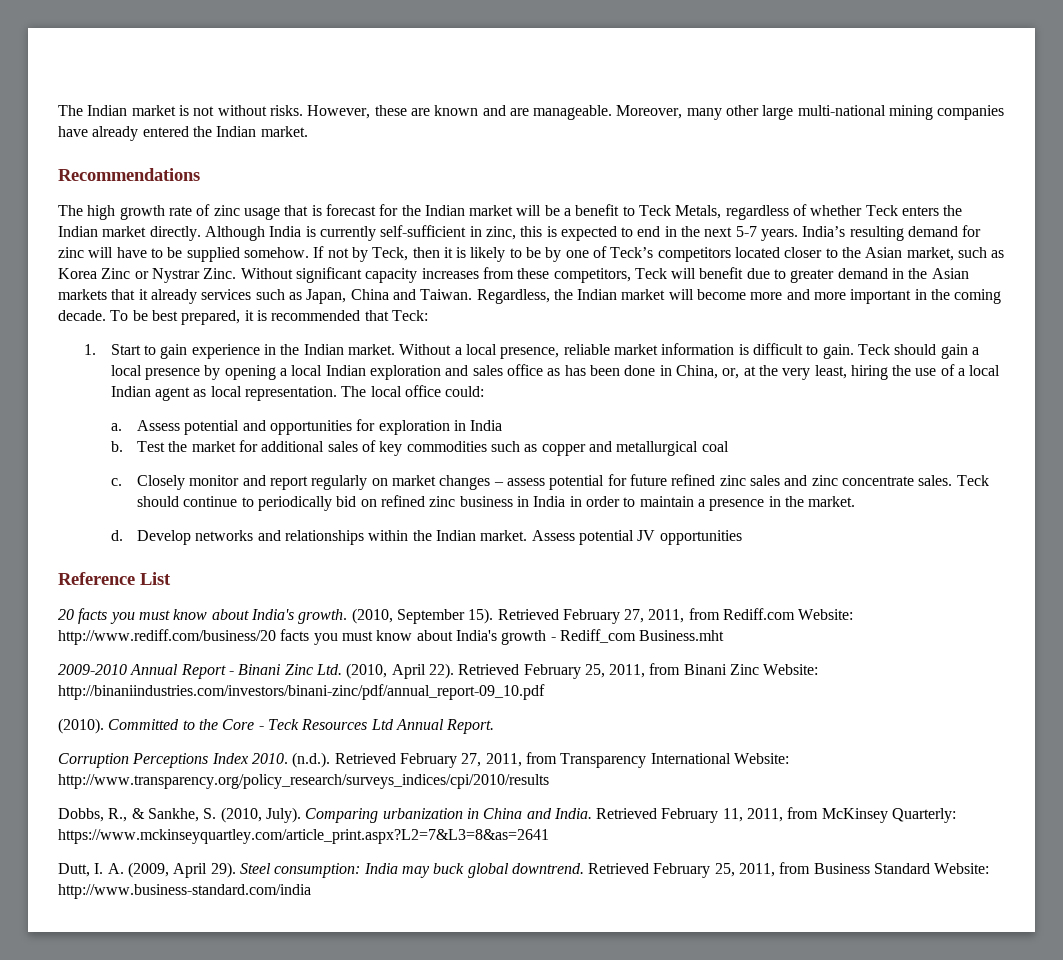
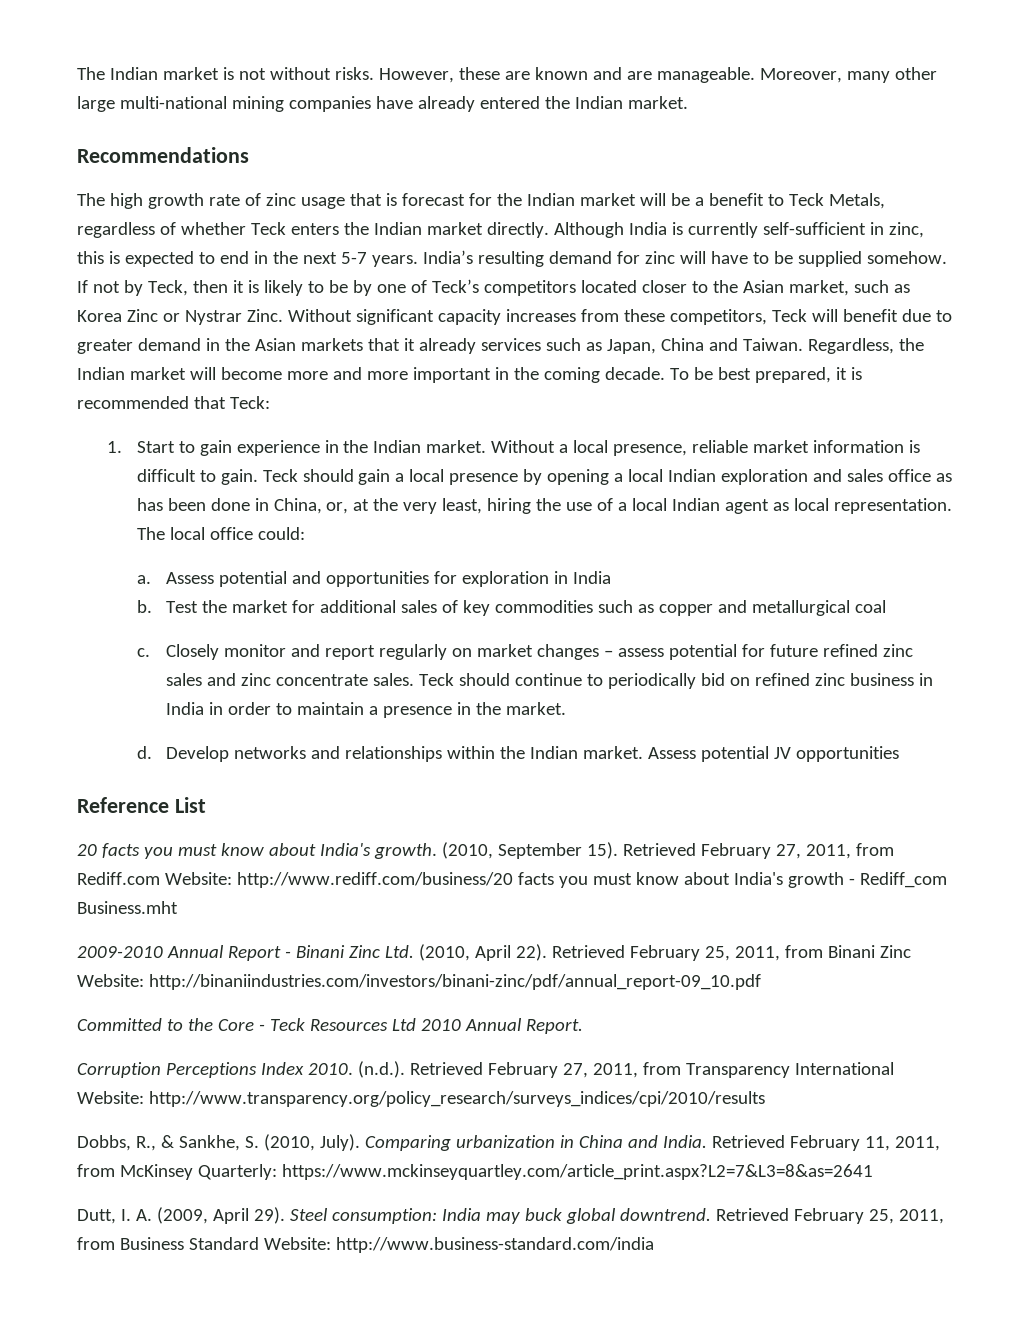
[58,718,104,734] (2010). -> (761, 982) none
(394, 724) none -> [420,1019,461,1031] 2010

